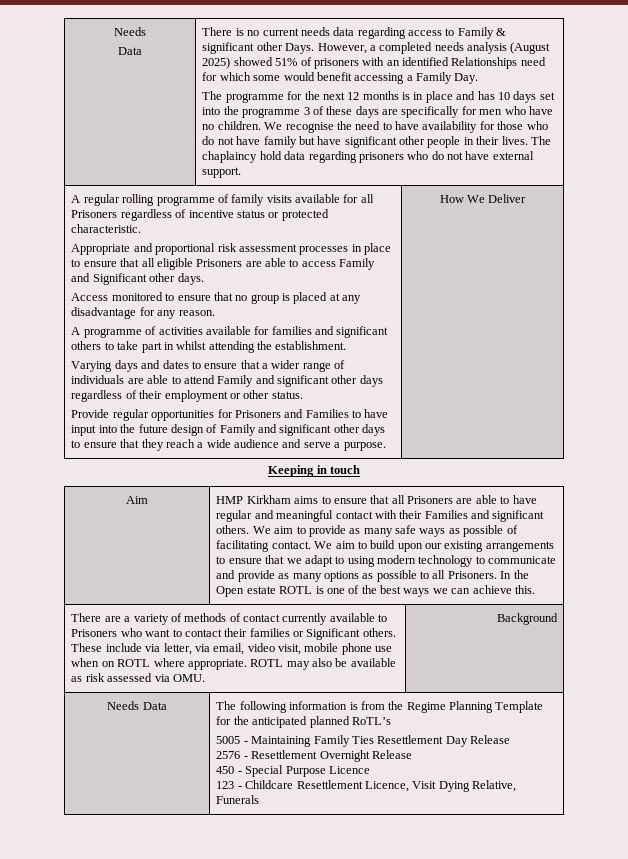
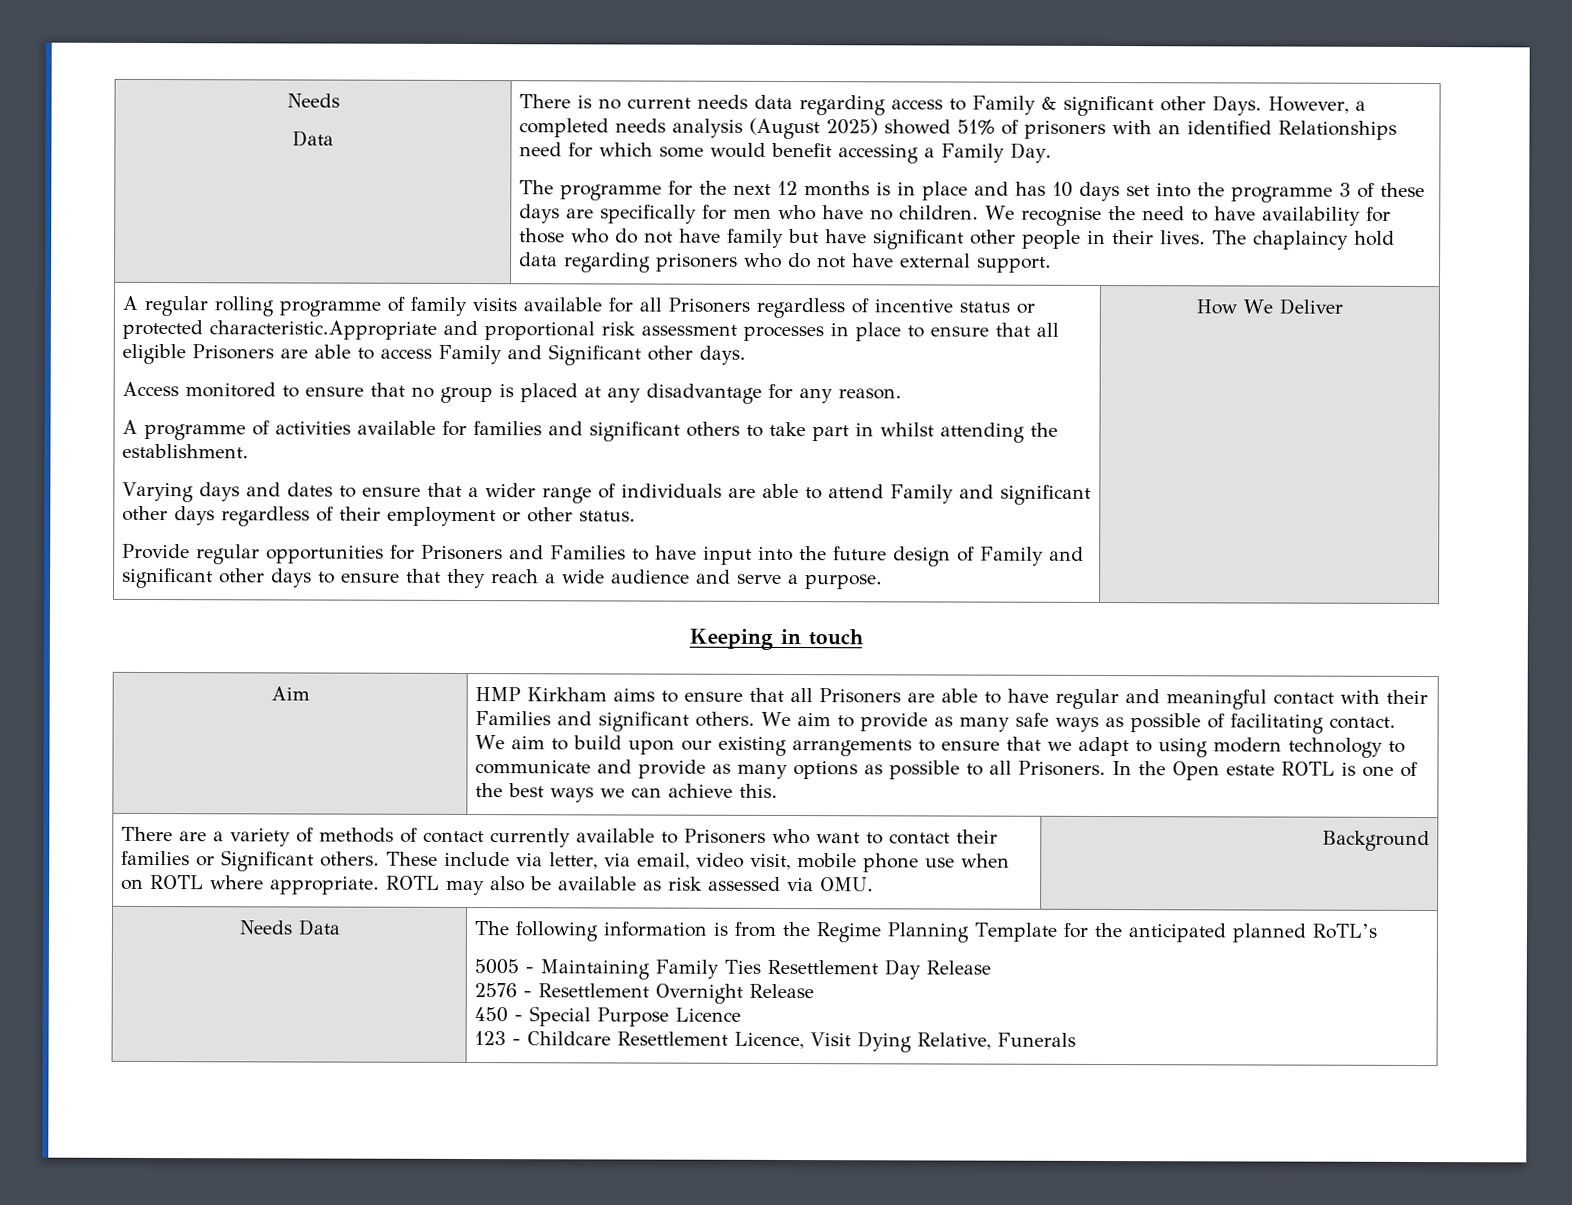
[71,224,142,233] [71,244,131,255] characteristic. // Appropriate -> [209,320,438,340] characteristic.Appropriate

